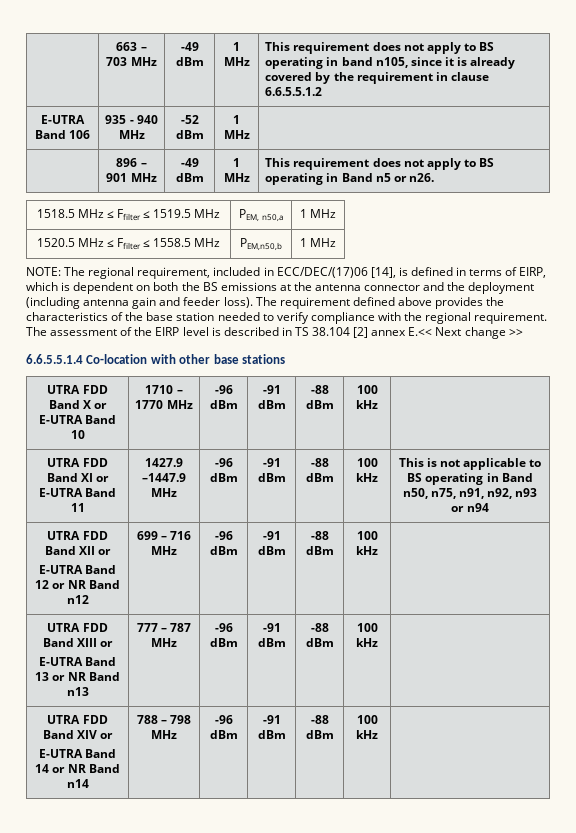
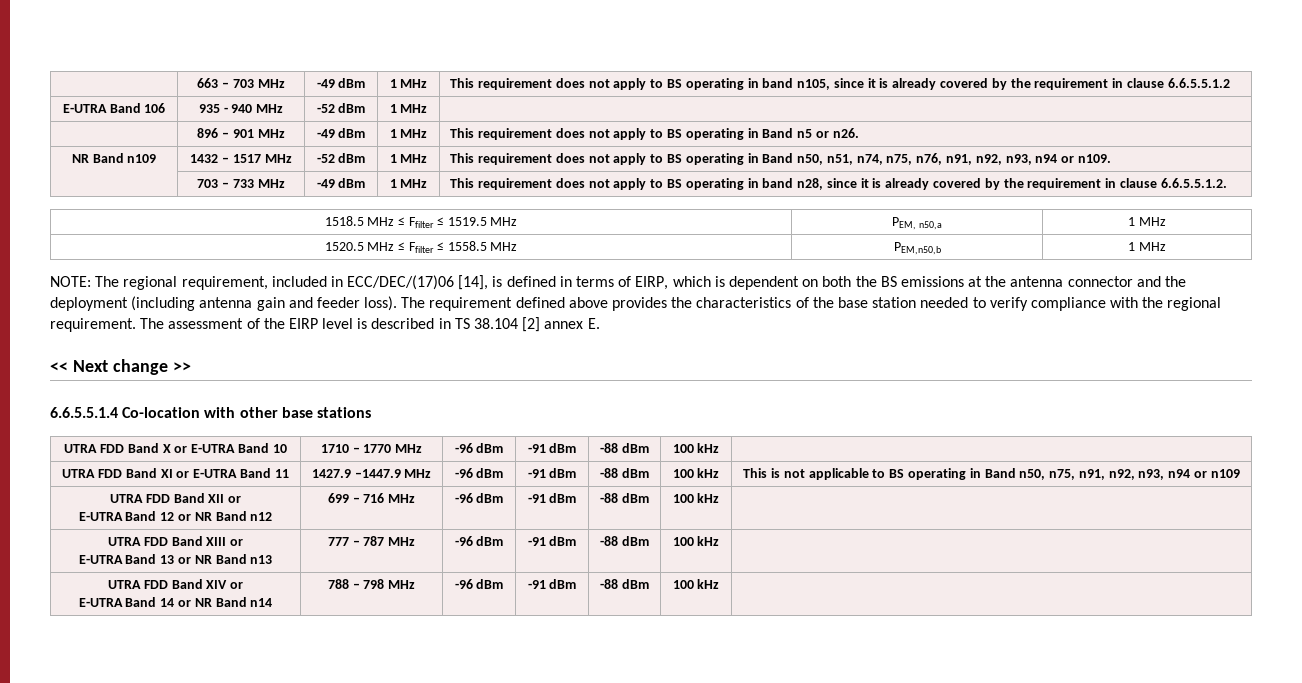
(434, 177) none -> [71,153,157,163] [190,154,292,163] [316,153,366,163] [389,154,428,163] [450,153,1111,165] [197,179,285,188] [316,178,366,188] [389,179,428,188] [450,178,1227,190] // NR Band n109 | 1432 – 1517 MHz | -52 dBm | 1 MHz | This requirement does not apply to BS operating in Band n50, n51, n74, n75, n76, n91, n92, n93, n94 or n109. // | 703 – 733 MHz | -49 dBm | 1 MHz | This requirement does not apply to BS operating in band n28, since it is already covered by the requirement in clause 6.6.5.5.1.2.
[408,327,433,336] E.<< -> [587,318,600,329] [50,362,68,372] E. // <<
[515,488,538,497] [451,503,489,512] n93 or n94 -> [1138,469,1240,480] n93, n94 or n109

